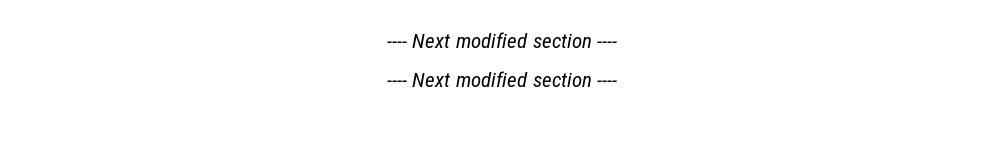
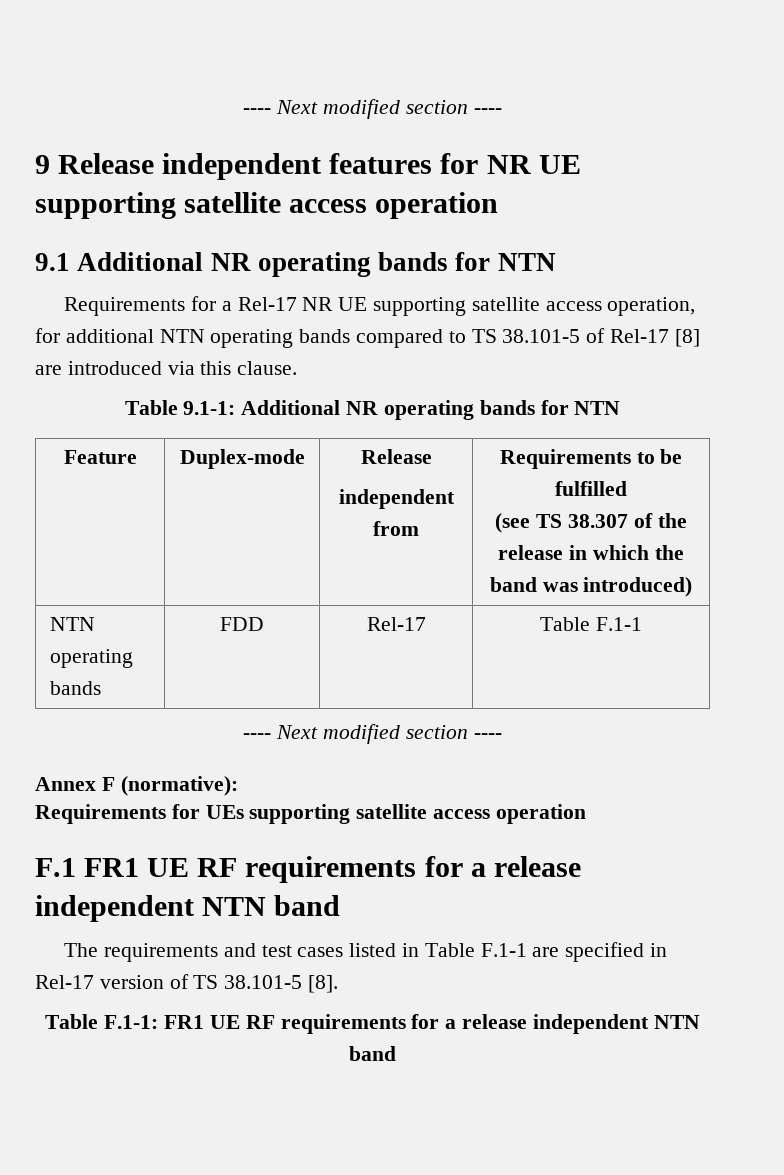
[386,32,618,48] [386,71,618,87] ---- Next modified section ---- // ---- Next modified section ---- -> [243,99,502,119] [35,153,581,180] [35,192,499,219] [35,252,556,277] [64,296,696,316] [35,328,700,348] [35,361,298,375] [124,400,621,420] [63,450,137,464] [179,449,305,469] [360,449,432,464] [338,489,455,509] [373,521,419,536] [499,449,683,469] [555,481,627,496] [495,513,687,533] [498,545,684,560] [489,577,693,597] [49,617,95,631] [49,649,133,668] [49,681,101,695] [220,617,264,631] [366,617,426,631] [540,617,642,631] [243,724,502,744] [35,776,238,796] [35,804,586,824] [35,856,581,883] [35,895,341,922] [64,942,668,962] [35,974,339,993] [45,1014,700,1034] [349,1046,396,1061] ---- Next modified section ---- // 9 Release independent features for NR UE supporting satellite access operation // 9.1 Additional NR operating bands for NTN // Requirements for a Rel-17 NR UE supporting satellite access operation, for additional NTN operating bands compared to TS 38.101-5 of Rel-17 [8] are introduced via this clause. // Table 9.1-1: Additional NR operating bands for NTN // Feature | Duplex-mode | Release // independent from | Requirements to be fulfilled // (see TS 38.307 of the release in which the band was introduced) // NTN operating bands | FDD | Rel-17 | Table F.1-1 // ---- Next modified section ---- // Annex F (normative): // Requirements for UEs supporting satellite access operation // F.1 FR1 UE RF requirements for a release independent NTN band // The requirements and test cases listed in Table F.1-1 are specified in Rel-17 version of TS 38.101-5 [8]. // Table F.1-1: FR1 UE RF requirements for a release independent NTN band

